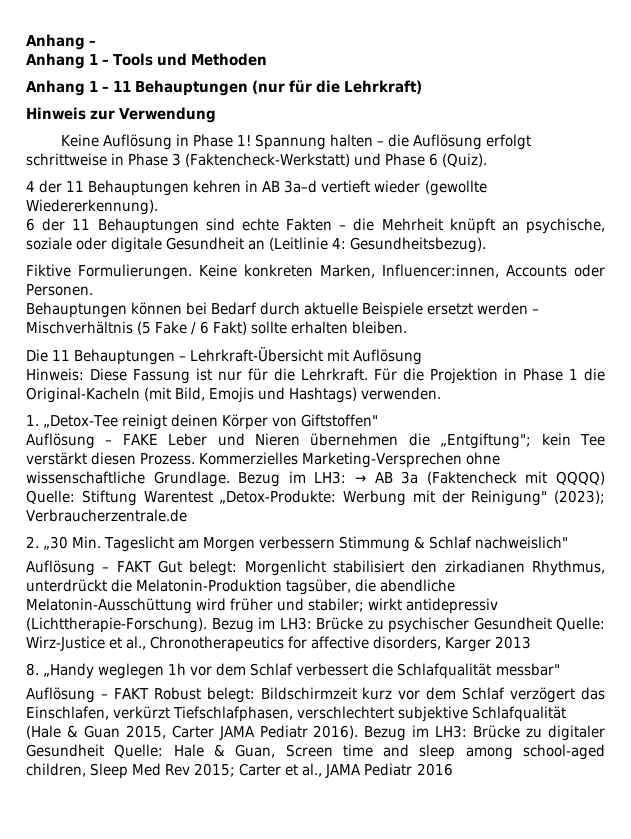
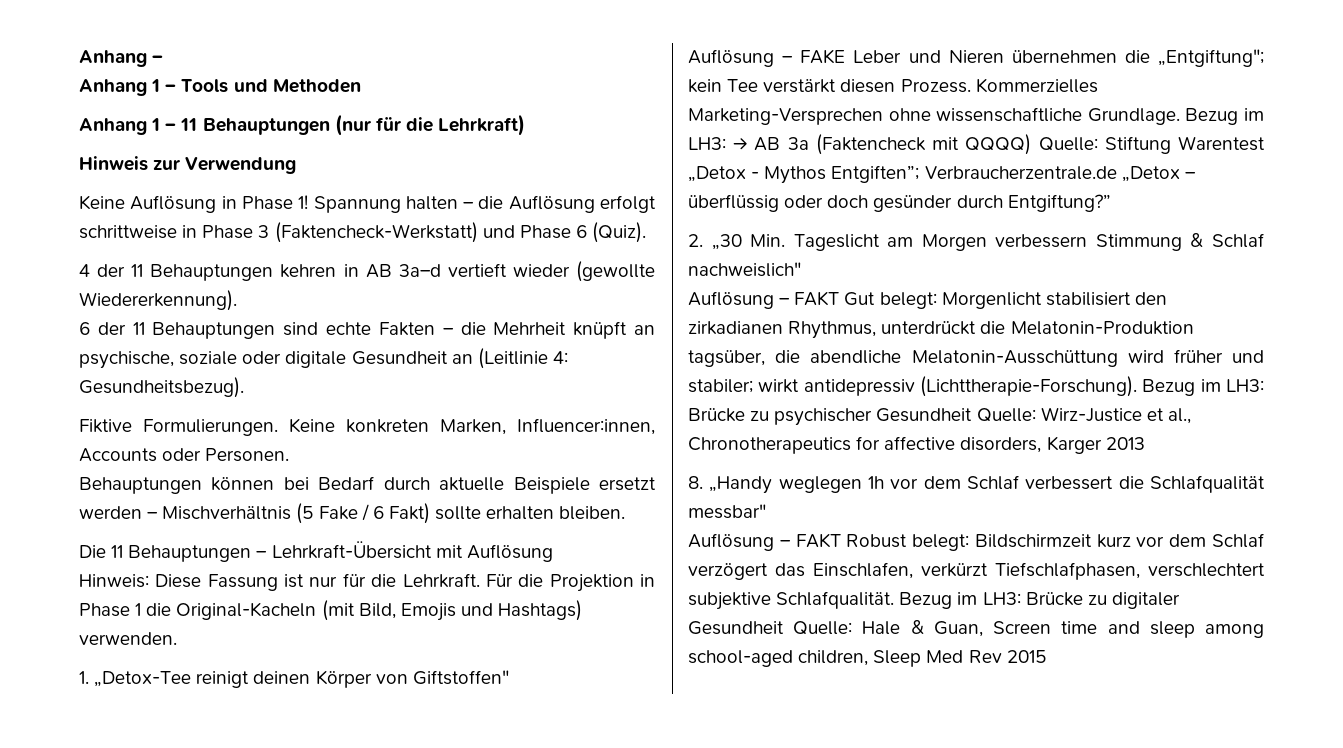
[219,490,605,506] [26,509,187,522] „Detox-Produkte: Werbung mit der Reinigung" (2023); Verbraucherzentrale.de -> [688,165,1196,184] [688,194,1111,212] „Detox - Mythos Entgiften”; Verbraucherzentrale.de „Detox – überflüssig oder doch gesünder durch Entgiftung?”
[472,706,567,722] [26,725,359,740] Schlafqualität (Hale & Guan 2015, Carter JAMA Pediatr 2016). -> [776,591,895,609] Schlafqualität.
[194,763,453,778] 2015; Carter et al., JAMA Pediatr 2016 -> [1006,650,1046,663] 2015

